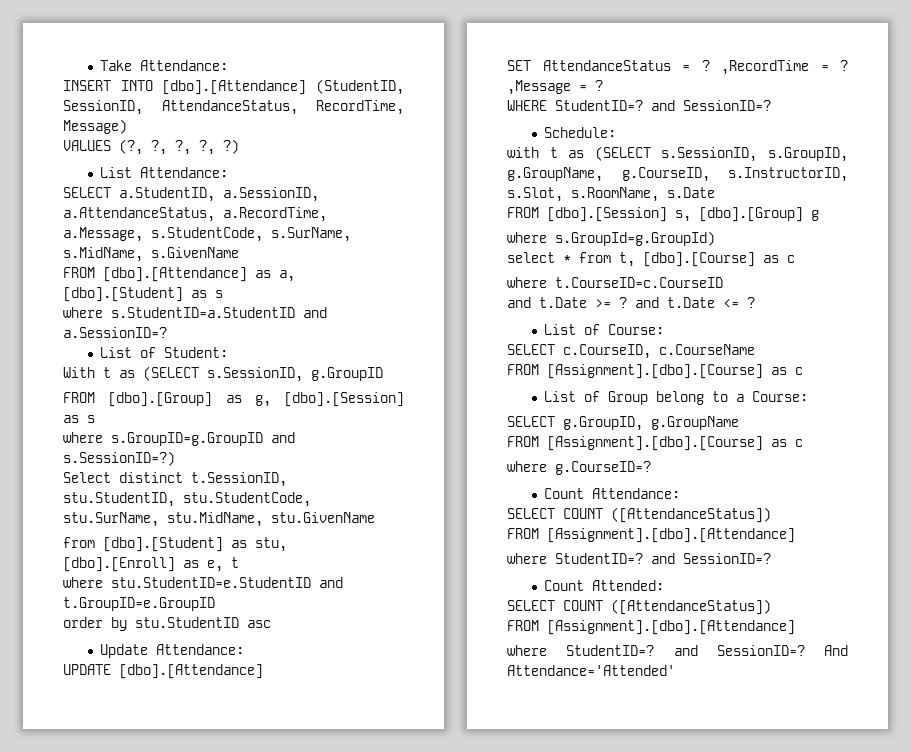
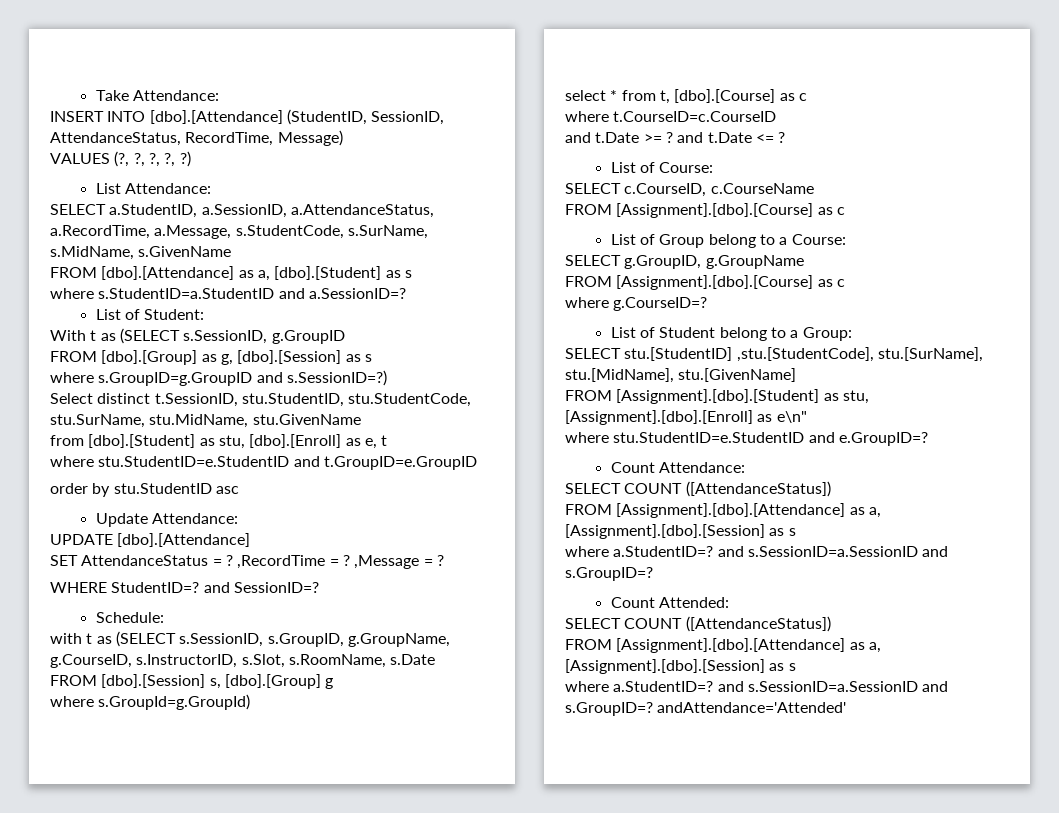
(651, 468) none -> [610,327,852,341] [565,347,983,362] [565,368,797,383] [565,389,869,404] [565,410,807,425] [565,432,928,446] // List of Student belong to a Group: // SELECT stu.[StudentID] ,stu.[StudentCode], stu.[SurName], stu.[MidName], stu.[GivenName] // FROM [Assignment].[dbo].[Student] as stu, [Assignment].[dbo].[Enroll] as e\n" // where stu.StudentID=e.StudentID and e.GroupID=?
[507,553,771,564] // where StudentID=? and SessionID=? -> [849,507,881,518] [565,524,796,539] [565,546,949,557] [565,567,653,581] as a, [Assignment].[dbo].[Session] as s // where a.StudentID=? and s.SessionID=a.SessionID and s.GroupID=?
[507,645,848,656] [507,665,675,676] // where StudentID=? and SessionID=? And Attendance='Attended' -> [849,642,881,653] [565,659,796,674] [565,681,949,692] [565,702,847,716] as a, [Assignment].[dbo].[Session] as s // where a.StudentID=? and s.SessionID=a.SessionID and s.GroupID=? andAttendance='Attended'

